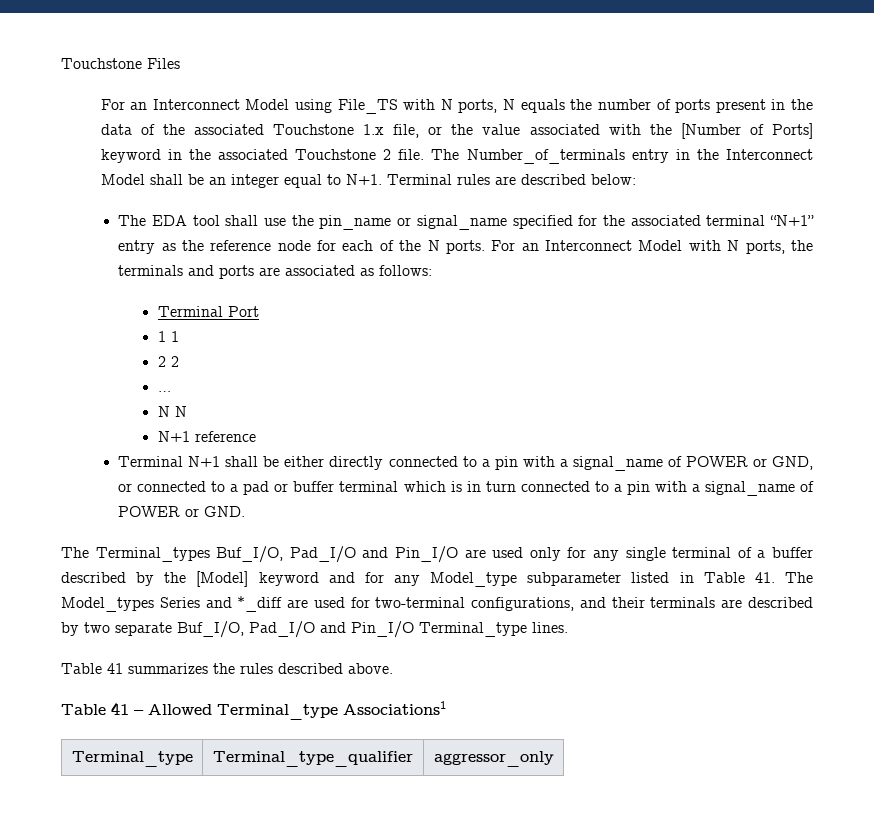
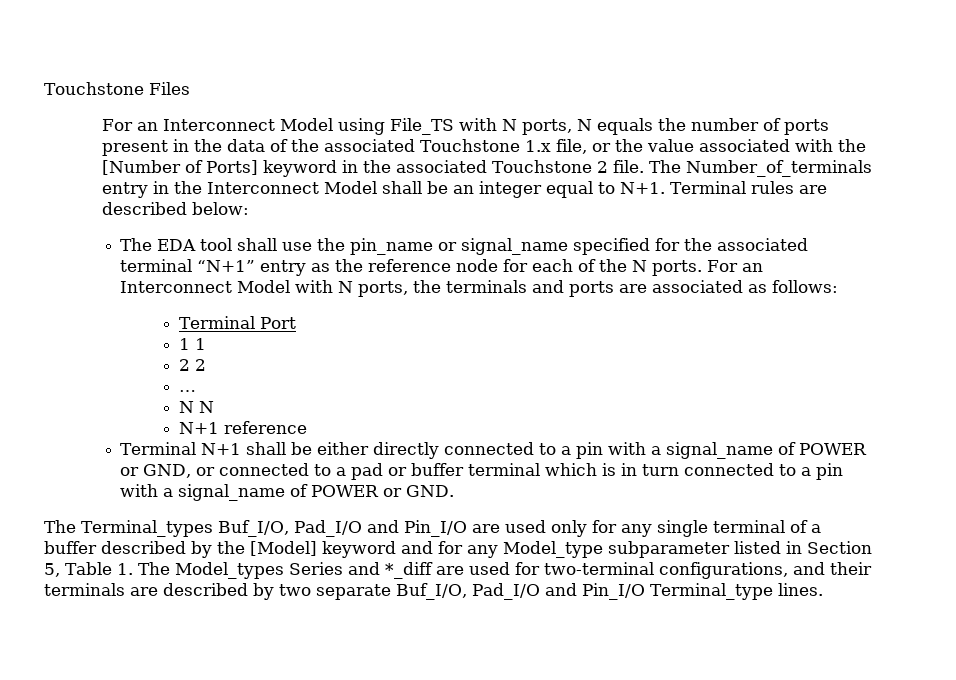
[703,572,775,583] Table 41. -> [807,541,872,554] [44,562,133,577] Section 5, Table 1.
[61,663,393,674] [61,701,446,720] [71,751,193,767] [213,751,413,767] [433,751,554,767] // Table 41 summarizes the rules described above. // Table 41 – Allowed Terminal_type Associations1 // Terminal_type | Terminal_type_qualifier | aggressor_only -> (823, 589) none

